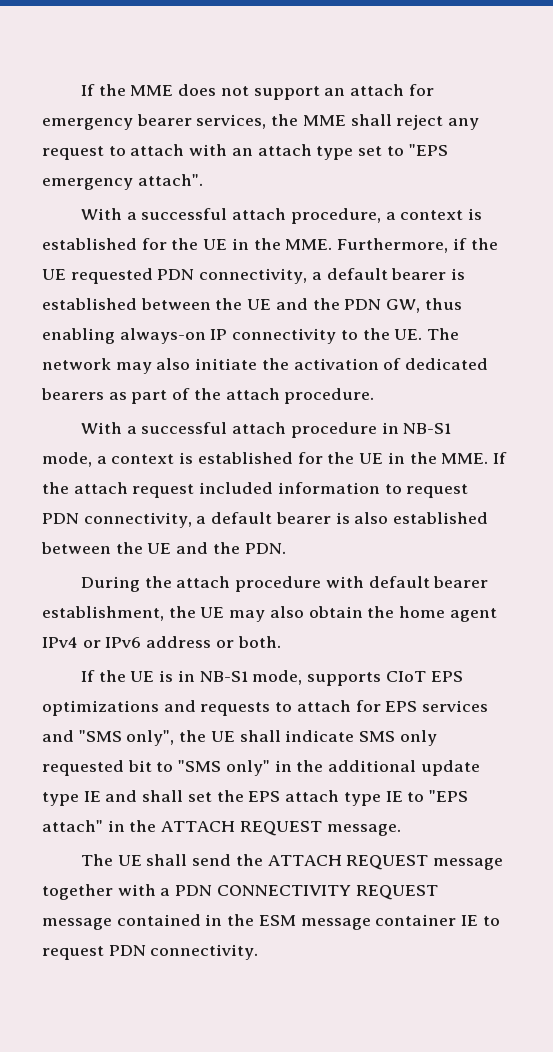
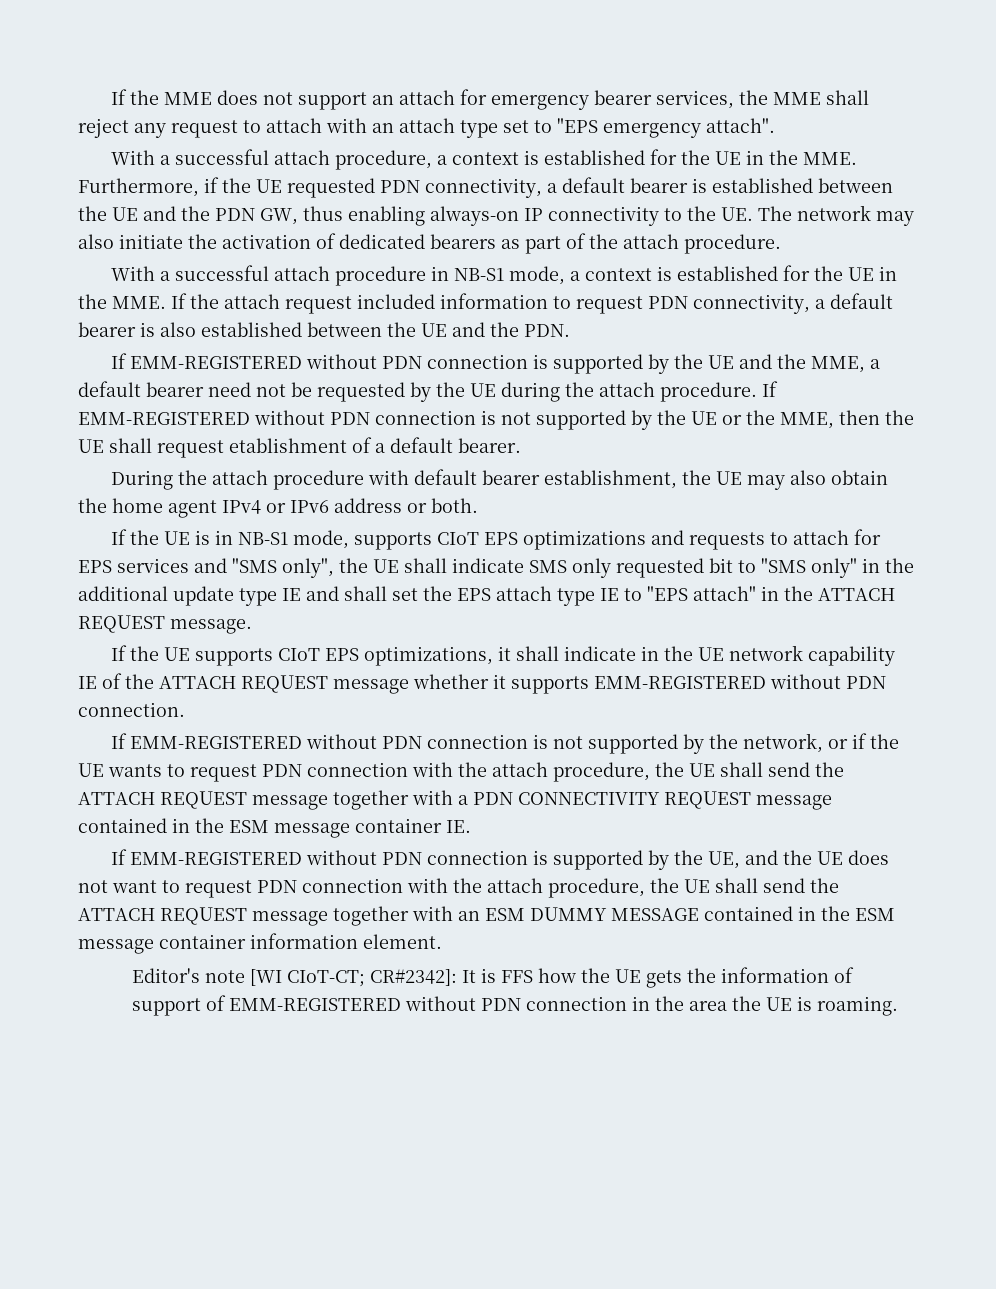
(286, 548) none -> [111,353,881,374] [78,381,778,402] [78,410,914,430] [78,437,521,458] // If EMM-REGISTERED without PDN connection is supported by the UE and the MME, a default bearer need not be requested by the UE during the attach procedure. If EMM-REGISTERED without PDN connection is not supported by the UE or the MME, then the UE shall request etablishment of a default bearer.
[81,854,114,866] The -> [111,645,896,666] [78,673,886,694] [78,702,185,717] [111,733,900,754] [78,762,684,782] If the UE supports CIoT EPS optimizations, it shall indicate in the UE network capability IE of the ATTACH REQUEST message whether it supports EMM-REGISTERED without PDN connection. // If EMM-REGISTERED without PDN connection is not supported by the network, or if the UE wants to request PDN connection with the attach procedure, the
[461,915,500,926] [42,944,259,960] IE to request PDN connectivity. -> [446,820,471,833] [111,849,890,870] [78,878,839,898] [78,906,895,926] [78,933,442,954] [132,967,855,988] [132,995,899,1016] IE. // If EMM-REGISTERED without PDN connection is supported by the UE, and the UE does not want to request PDN connection with the attach procedure, the UE shall send the ATTACH REQUEST message together with an ESM DUMMY MESSAGE contained in the ESM message container information element. // Editor's note [WI CIoT-CT; CR#2342]: It is FFS how the UE gets the information of support of EMM-REGISTERED without PDN connection in the area the UE is roaming.

